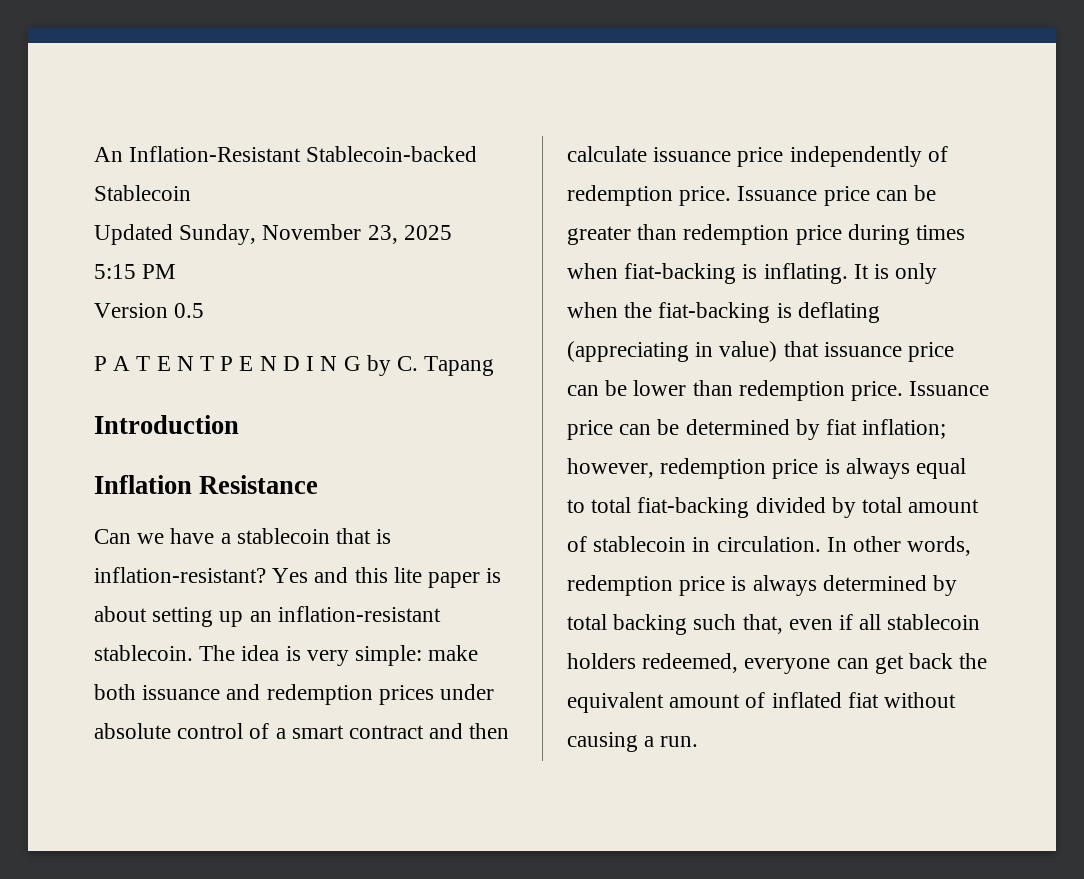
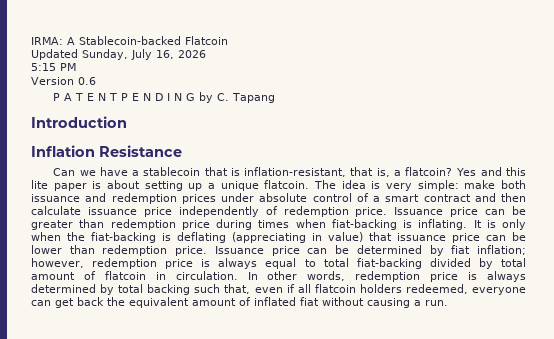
[94,146,478,162] [94,185,191,201] An Inflation-Resistant Stablecoin-backed Stablecoin -> [31,36,228,45] IRMA: A Stablecoin-backed Flatcoin
[262,224,452,244] November 23, 2025 -> [131,49,206,60] July 16, 2026
[174,303,205,318] 0.5 -> [78,77,96,85] 0.6
[94,567,266,583] inflation-resistant? -> [244,167,453,177] inflation-resistant, that is, a flatcoin?
[249,606,441,622] [94,645,193,661] an inflation-resistant stablecoin. -> [208,180,310,191] a unique flatcoin.
[593,536,687,552] stablecoin -> [104,271,146,280] flatcoin
[887,614,981,630] stablecoin -> [314,284,356,293] flatcoin

